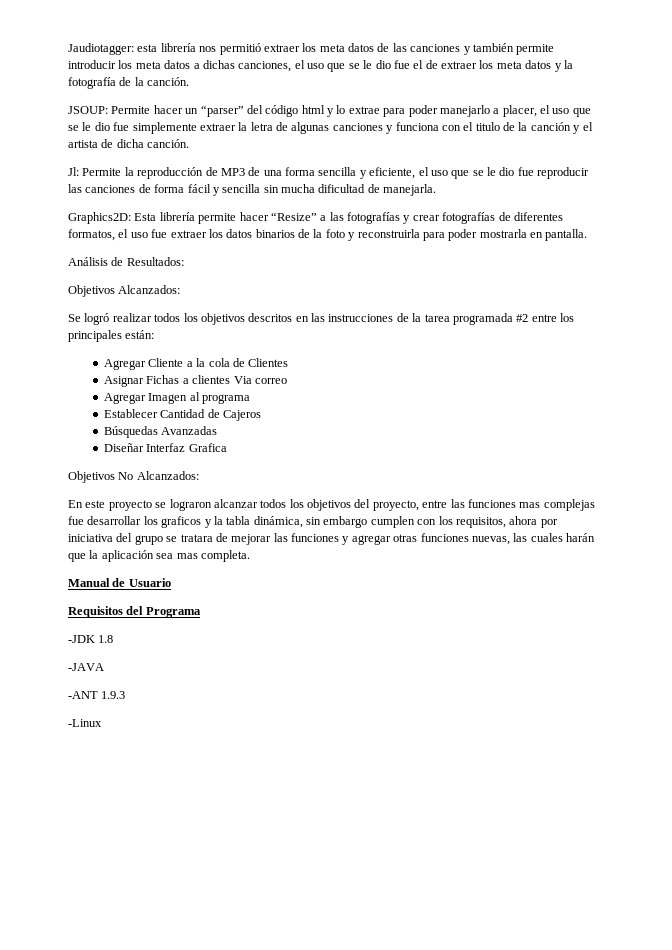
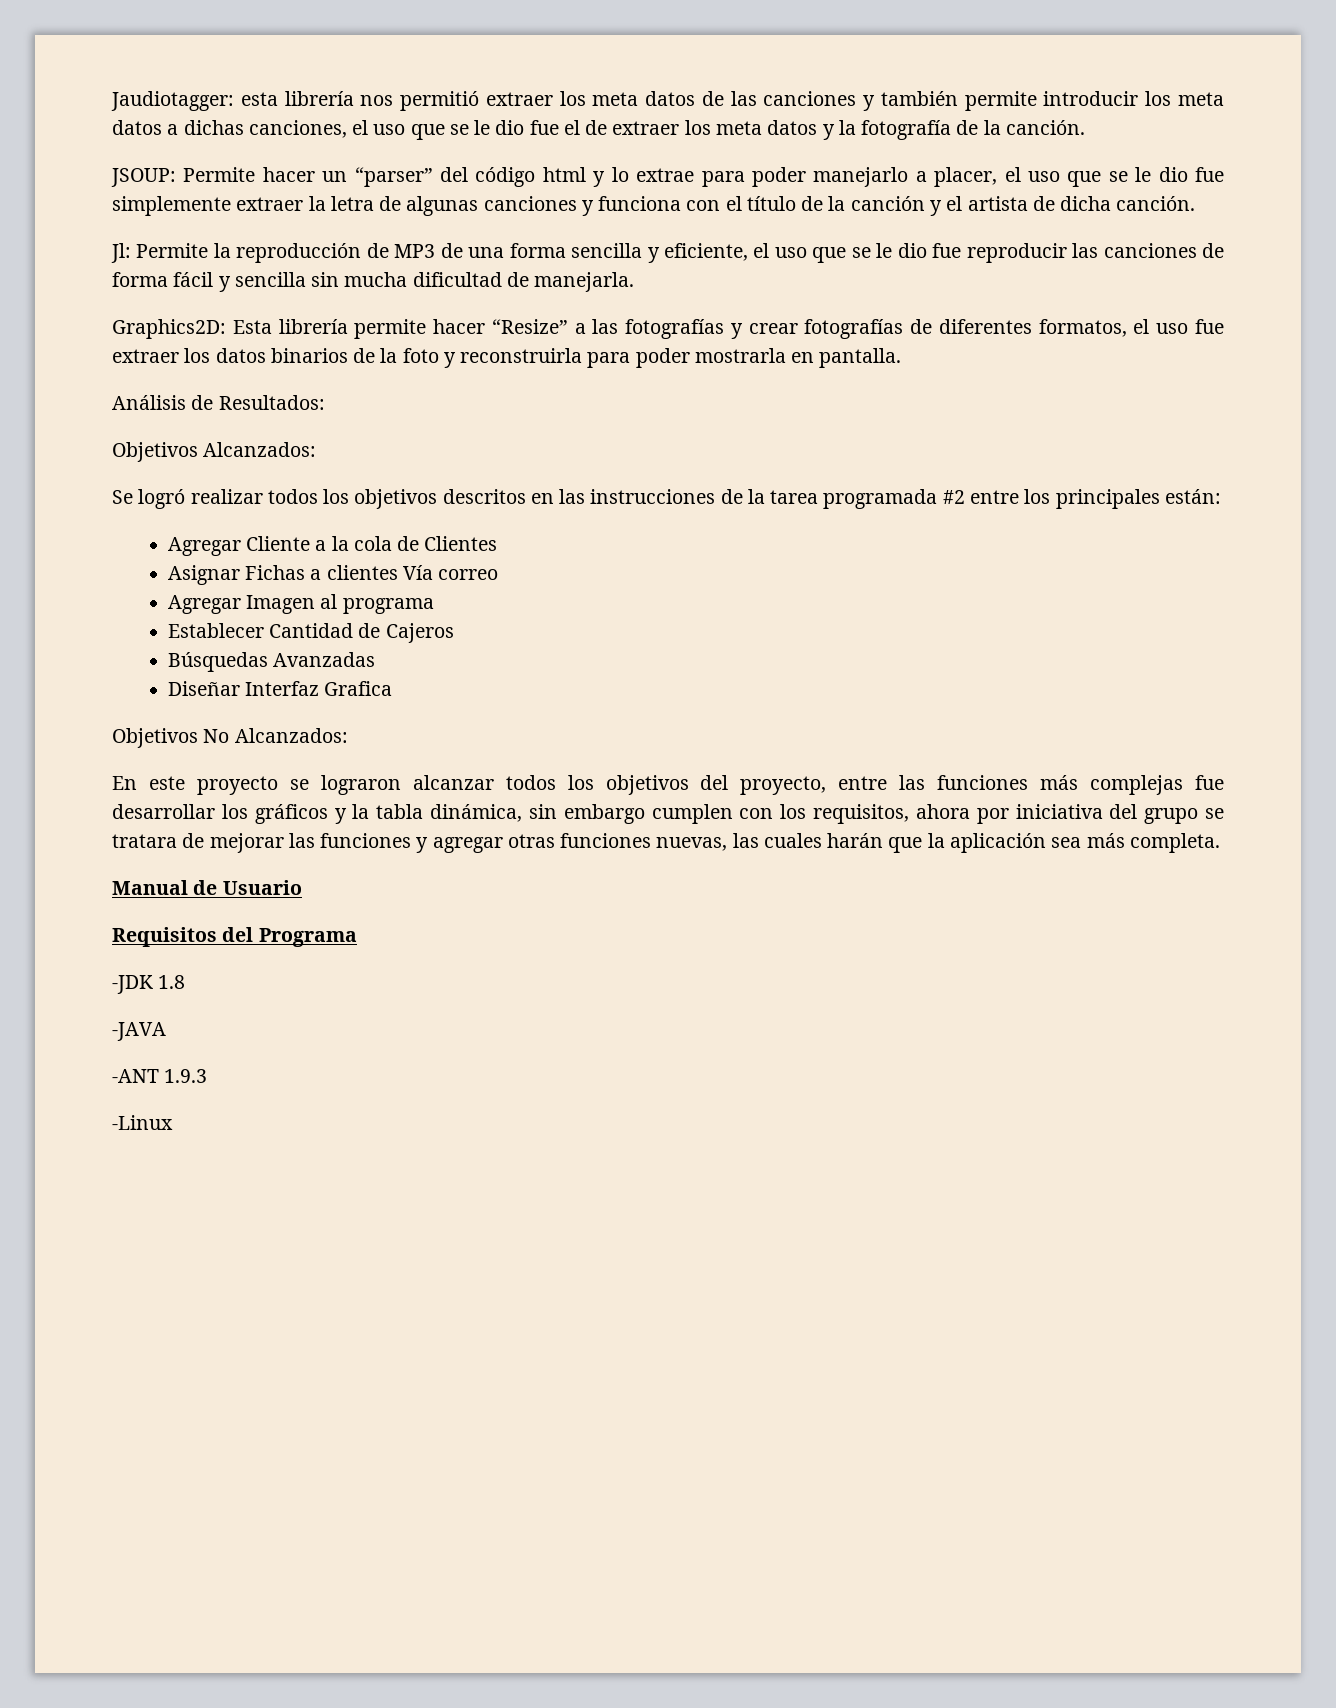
[475,122,500,131] titulo -> [746,196,796,211] título
[233,376,252,384] Via -> [402,565,433,580] Vía
[519,502,541,508] mas -> [1040,775,1079,790] más
[161,516,202,528] graficos -> [254,804,328,824] gráficos
[176,553,198,559] mas -> [1086,833,1125,848] más

